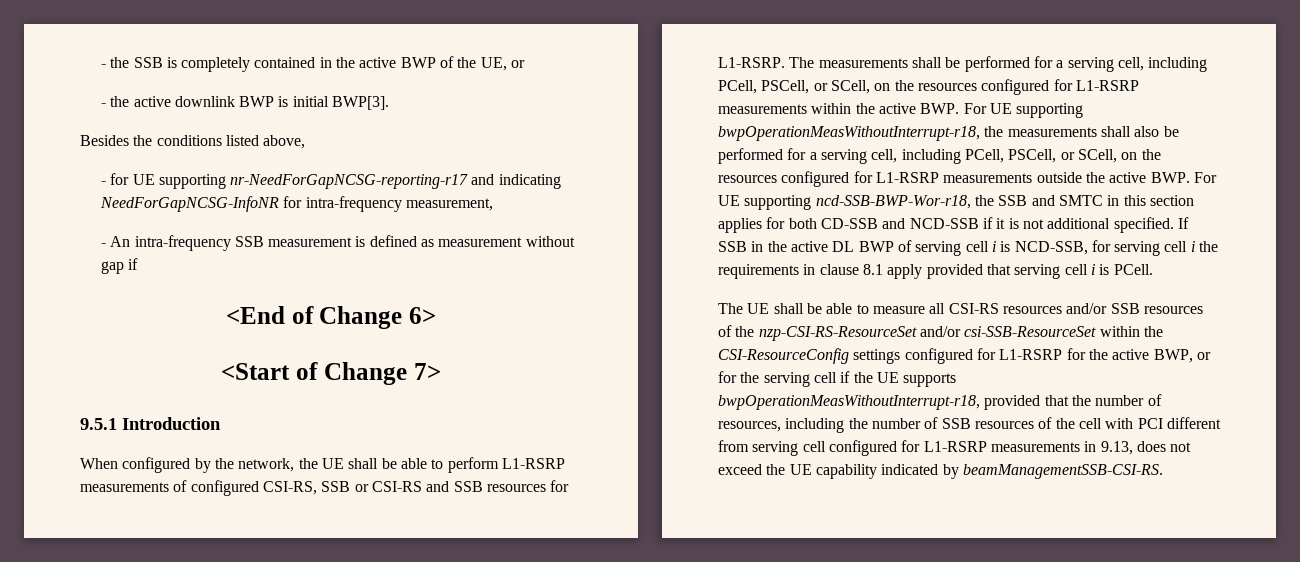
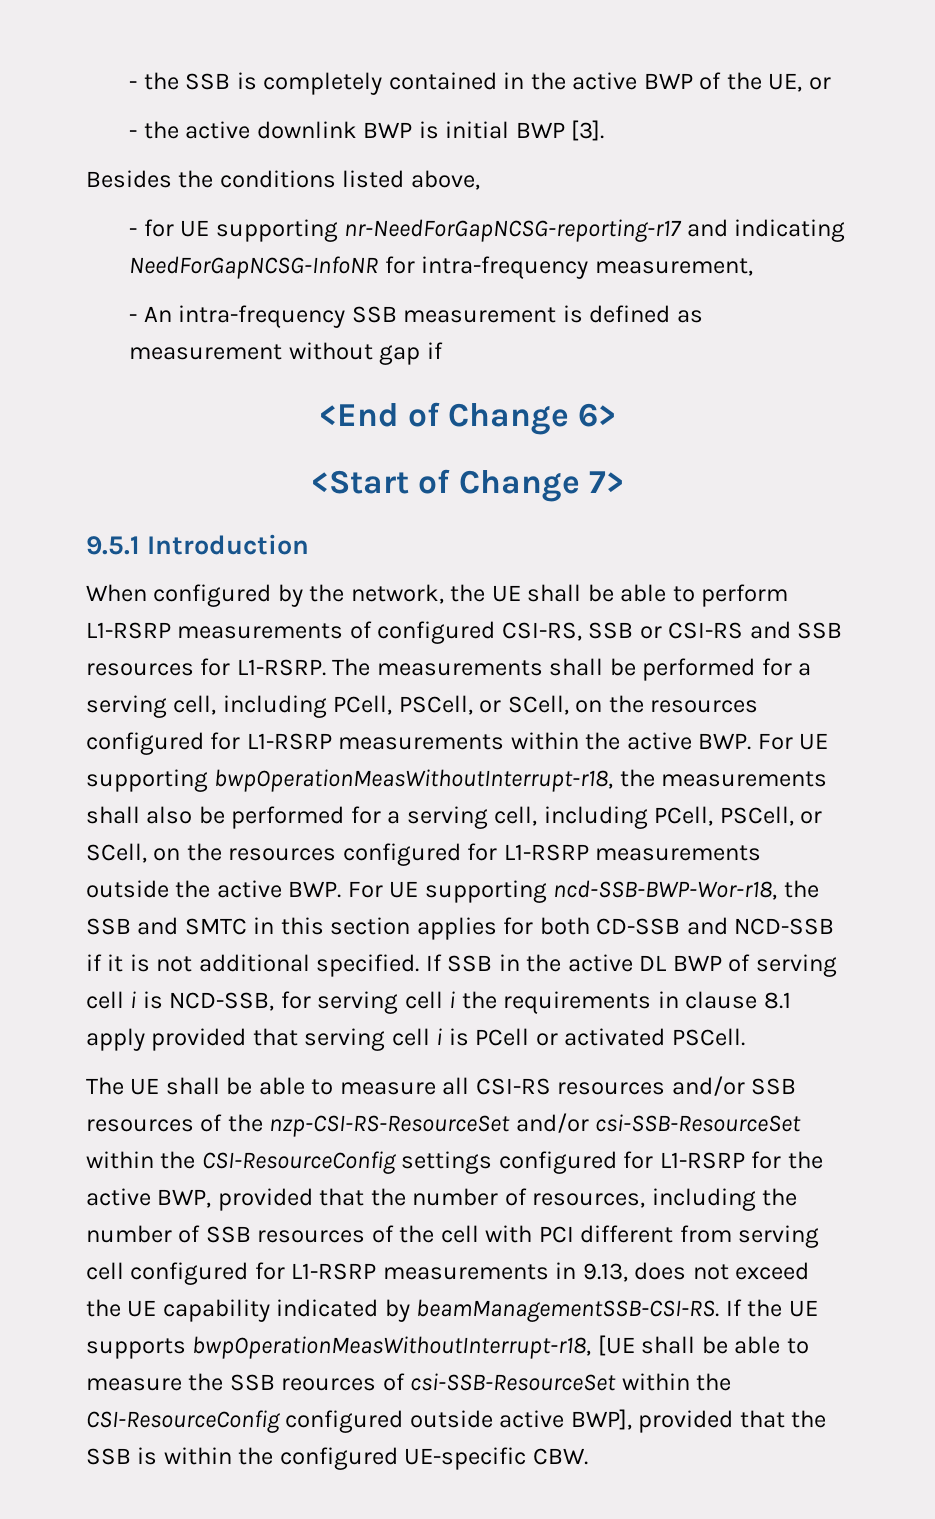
[332,96,390,110] BWP[3]. -> [515,120,605,141] BWP [3].
[1113,264,1153,275] PCell. -> [475,1028,745,1046] PCell or activated PSCell.
[1196,352,1211,360] [718,371,957,387] [718,395,980,410] or for the serving cell if the UE supports bwpOperationMeasWithoutInterrupt-r18, -> (212, 1198) none
(1163, 471) none -> [725,1299,818,1317] [86,1335,809,1359] [86,1373,732,1391] [86,1409,827,1433] [86,1447,588,1470] If the UE supports bwpOperationMeasWithoutInterrupt-r18, [UE shall be able to measure the SSB reources of csi-SSB-ResourceSet within the CSI-ResourceConfig configured outside active BWP], provided that the SSB is within the configured UE-specific CBW.

